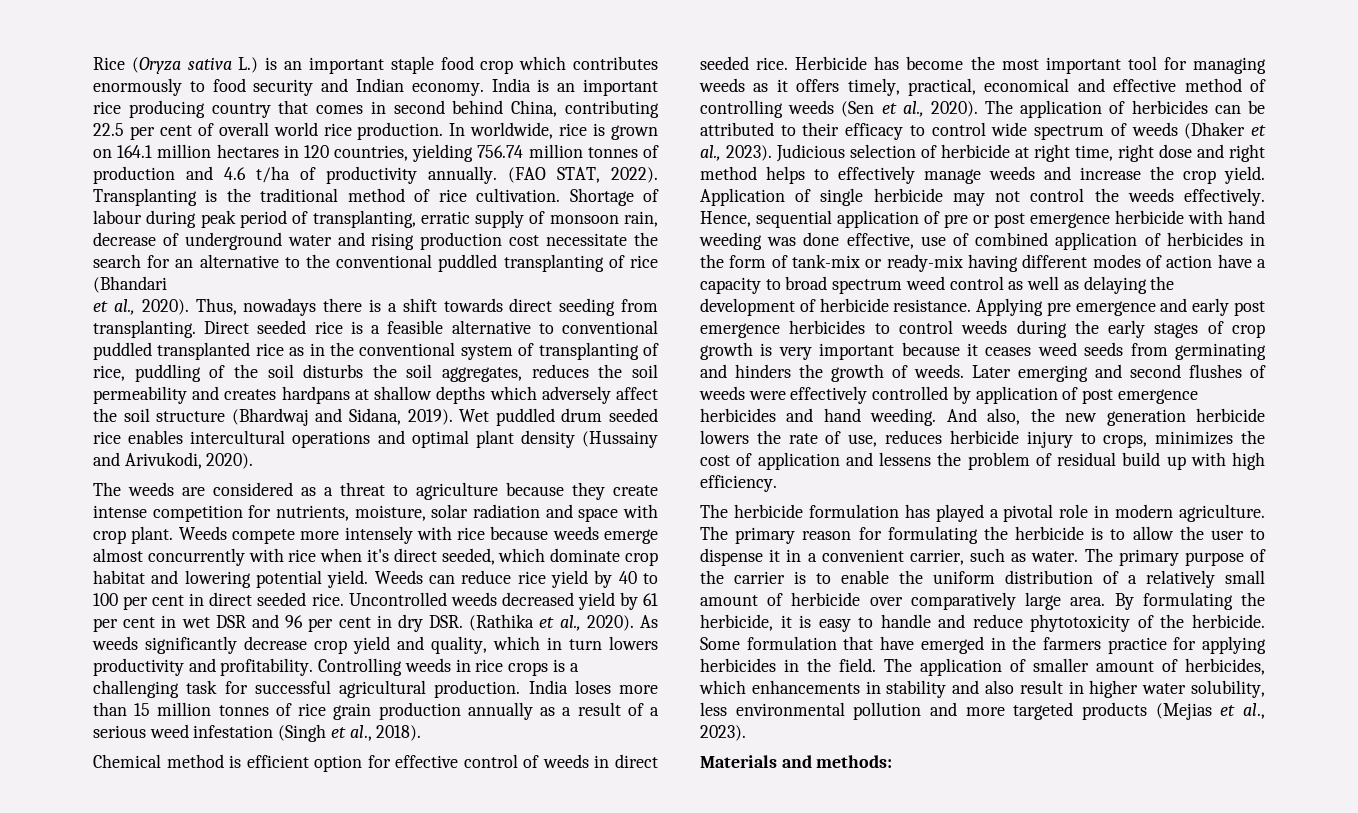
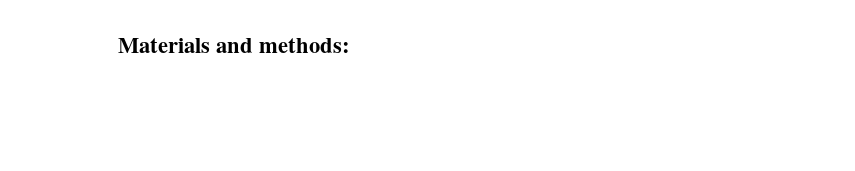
[93,56,658,74] [93,78,658,96] [93,100,659,118] [93,122,658,140] [93,144,659,162] [93,166,658,184] [93,188,660,206] [93,210,658,228] [93,232,659,250] [93,254,658,272] [93,276,167,293] [93,298,658,316] [93,320,658,338] [93,342,659,360] [93,364,658,382] [93,386,658,404] [93,408,659,426] [93,430,658,448] [93,452,254,469] [93,482,658,500] [93,504,659,522] [93,526,658,544] [93,548,658,566] [93,570,658,588] [93,592,658,610] [93,614,658,632] [92,636,658,654] [93,658,579,676] [93,680,658,698] [93,702,659,720] [93,724,422,742] [93,754,658,772] [700,56,1266,74] [699,78,1266,96] [700,100,1265,118] [700,122,1266,140] [700,144,1265,162] [700,166,1265,184] [700,188,1265,206] [700,210,1265,228] [699,232,1265,250] [700,254,1266,272] [700,276,1175,294] [700,298,1265,316] [700,320,1265,338] [700,342,1266,360] [700,364,1266,382] [699,386,1198,404] [700,408,1265,426] [700,430,1265,448] [700,452,1265,470] [700,475,777,492] [700,504,1265,522] [700,526,1265,544] [700,548,1266,566] [700,570,1265,588] [700,592,1265,610] [700,614,1265,632] [700,636,1266,654] [700,658,1265,676] [699,680,1265,698] [700,702,1265,720] [700,725,746,741] Rice (Oryza sativa L.) is an important staple food crop which contributes enormously to food security and Indian economy. India is an important rice producing country that comes in second behind China, contributing 22.5 per cent of overall world rice production. In worldwide, rice is grown on 164.1 million hectares in 120 countries, yielding 756.74 million tonnes of production and 4.6 t/ha of productivity annually. (FAO STAT, 2022). Transplanting is the traditional method of rice cultivation. Shortage of labour during peak period of transplanting, erratic supply of monsoon rain, decrease of underground water and rising production cost necessitate the search for an alternative to the conventional puddled transplanting of rice (Bhandari // et al., 2020). Thus, nowadays there is a shift towards direct seeding from transplanting. Direct seeded rice is a feasible alternative to conventional puddled transplanted rice as in the conventional system of transplanting of rice, puddling of the soil disturbs the soil aggregates, reduces the soil permeability and creates hardpans at shallow depths which adversely affect the soil structure (Bhardwaj and Sidana, 2019). Wet puddled drum seeded rice enables intercultural operations and optimal plant density (Hussainy and Arivukodi, 2020). // The weeds are considered as a threat to agriculture because they create intense competition for nutrients, moisture, solar radiation and space with crop plant. Weeds compete more intensely with rice because weeds emerge almost concurrently with rice when it's direct seeded, which dominate crop habitat and lowering potential yield. Weeds can reduce rice yield by 40 to 100 per cent in direct seeded rice. Uncontrolled weeds decreased yield by 61 per cent in wet DSR and 96 per cent in dry DSR. (Rathika et al., 2020). As weeds significantly decrease crop yield and quality, which in turn lowers productivity and profitability. Controlling weeds in rice crops is a challenging task for successful agricultural production. India loses more than 15 million tonnes of rice grain production annually as a result of a serious weed infestation (Singh et al., 2018). // Chemical method is efficient option for effective control of weeds in direct seeded rice. Herbicide has become the most important tool for managing weeds as it offers timely, practical, economical and effective method of controlling weeds (Sen et al., 2020). The application of herbicides can be attributed to their efficacy to control wide spectrum of weeds (Dhaker et al., 2023). Judicious selection of herbicide at right time, right dose and right method helps to effectively manage weeds and increase the crop yield. Application of single herbicide may not control the weeds effectively. Hence, sequential application of pre or post emergence herbicide with hand weeding was done effective, use of combined application of herbicides in the form of tank-mix or ready-mix having different modes of action have a capacity to broad spectrum weed control as well as delaying the development of herbicide resistance. Applying pre emergence and early post emergence herbicides to control weeds during the early stages of crop growth is very important because it ceases weed seeds from germinating and hinders the growth of weeds. Later emerging and second flushes of weeds were effectively controlled by application of post emergence herbicides and hand weeding. And also, the new generation herbicide lowers the rate of use, reduces herbicide injury to crops, minimizes the cost of application and lessens the problem of residual build up with high efficiency. // The herbicide formulation has played a pivotal role in modern agriculture. The primary reason for formulating the herbicide is to allow the user to dispense it in a convenient carrier, such as water. The primary purpose of the carrier is to enable the uniform distribution of a relatively small amount of herbicide over comparatively large area. By formulating the herbicide, it is easy to handle and reduce phytotoxicity of the herbicide. Some formulation that have emerged in the farmers practice for applying herbicides in the field. The application of smaller amount of herbicides, which enhancements in stability and also result in higher water solubility, less environmental pollution and more targeted products (Mejias et al., 2023). // -> (118, 45) none

